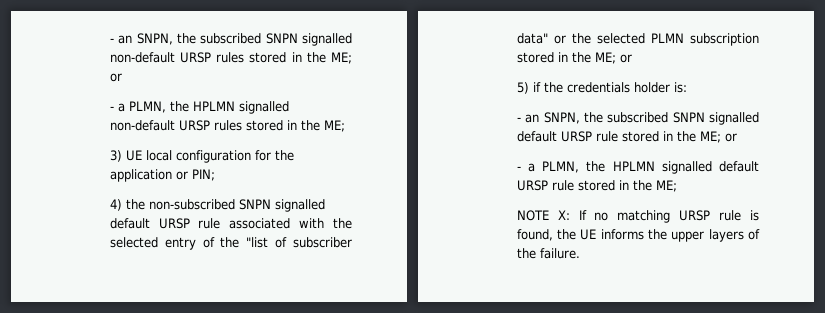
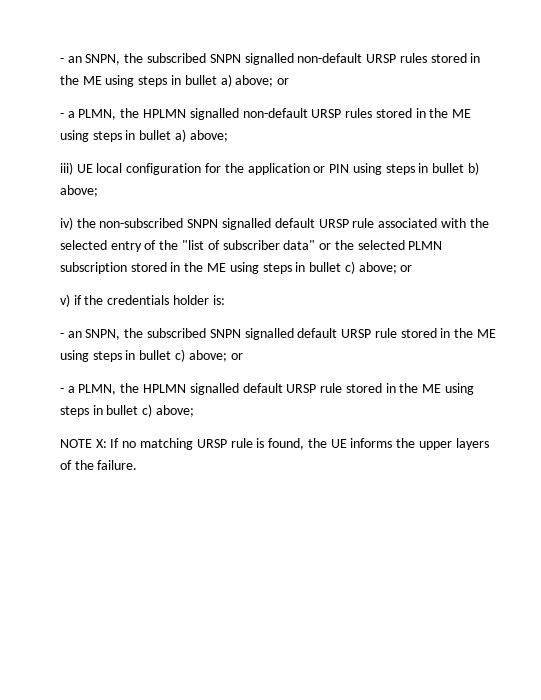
[331,52,352,64] ME; -> [82,74,274,87] ME using steps in bullet a) above;
[323,120,345,132] [109,150,122,162] ME; // 3) -> [452,109,472,118] [59,129,228,142] [59,162,73,175] ME using steps in bullet a) above; // iii)
[191,169,215,181] [109,199,122,211] PIN; // 4) -> [329,162,479,175] [59,185,98,197] [59,217,73,230] PIN using steps in bullet b) above; // iv)
[594,52,632,64] [516,82,529,94] ME; or // 5) -> [206,261,413,274] [59,294,70,307] ME using steps in bullet c) above; or // v)
[699,131,721,143] ME; -> [476,329,496,338] [59,349,227,362] ME using steps in bullet c) above;
[655,180,677,192] ME; -> [422,383,474,395] [59,404,194,417] ME using steps in bullet c) above;

